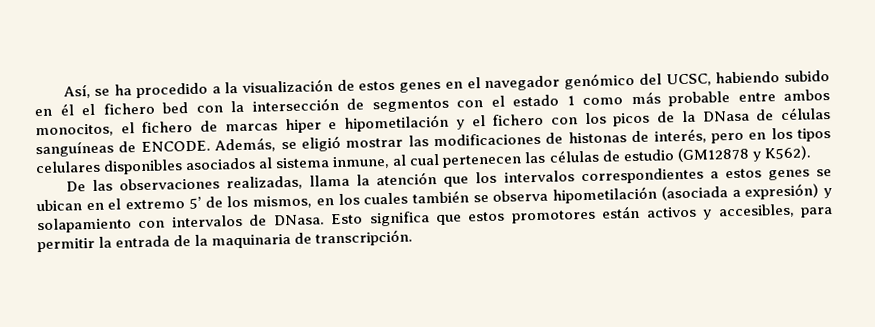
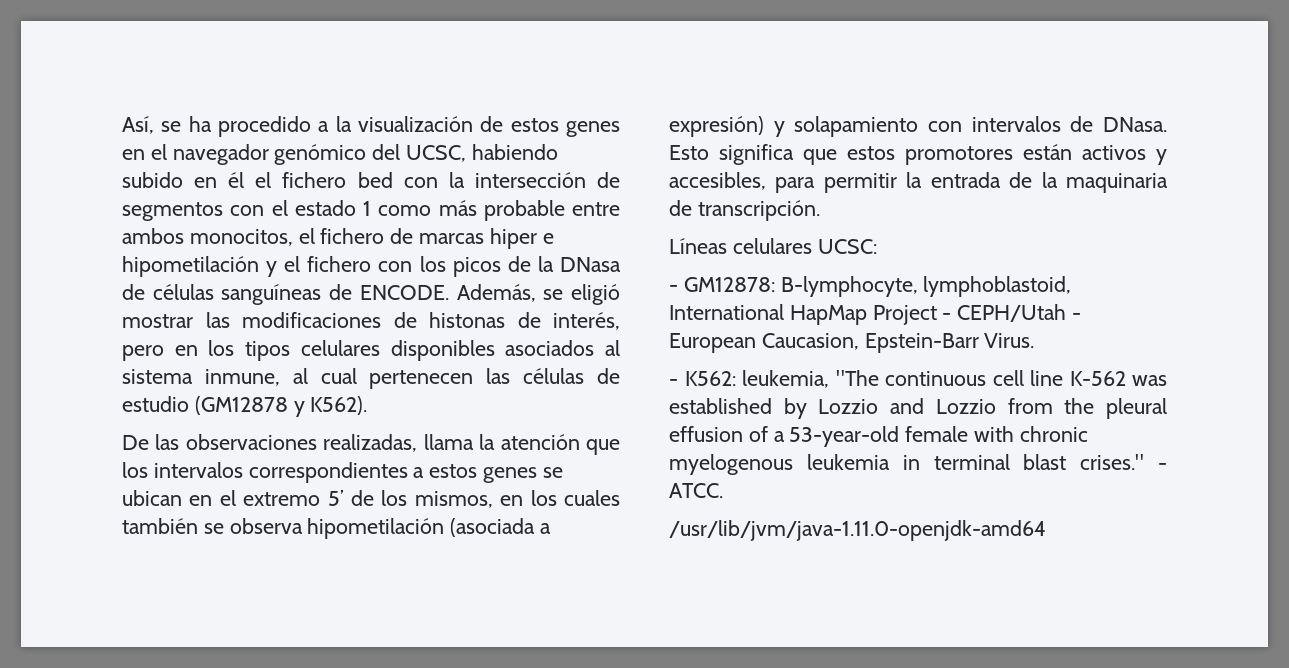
(414, 238) none -> [669,238,877,254] [669,276,1072,297] [669,304,1082,325] [669,333,1035,353] [669,370,1167,388] [669,398,1167,419] [669,426,1088,447] [669,454,1167,475] [669,483,723,498] [669,520,1046,541] // Líneas celulares UCSC: // - GM12878: B-lymphocyte, lymphoblastoid, International HapMap Project - CEPH/Utah - European Caucasion, Epstein-Barr Virus. // - K562: leukemia, "The continuous cell line K-562 was established by Lozzio and Lozzio from the pleural effusion of a 53-year-old female with chronic myelogenous leukemia in terminal blast crises." - ATCC. // /usr/lib/jvm/java-1.11.0-openjdk-amd64

